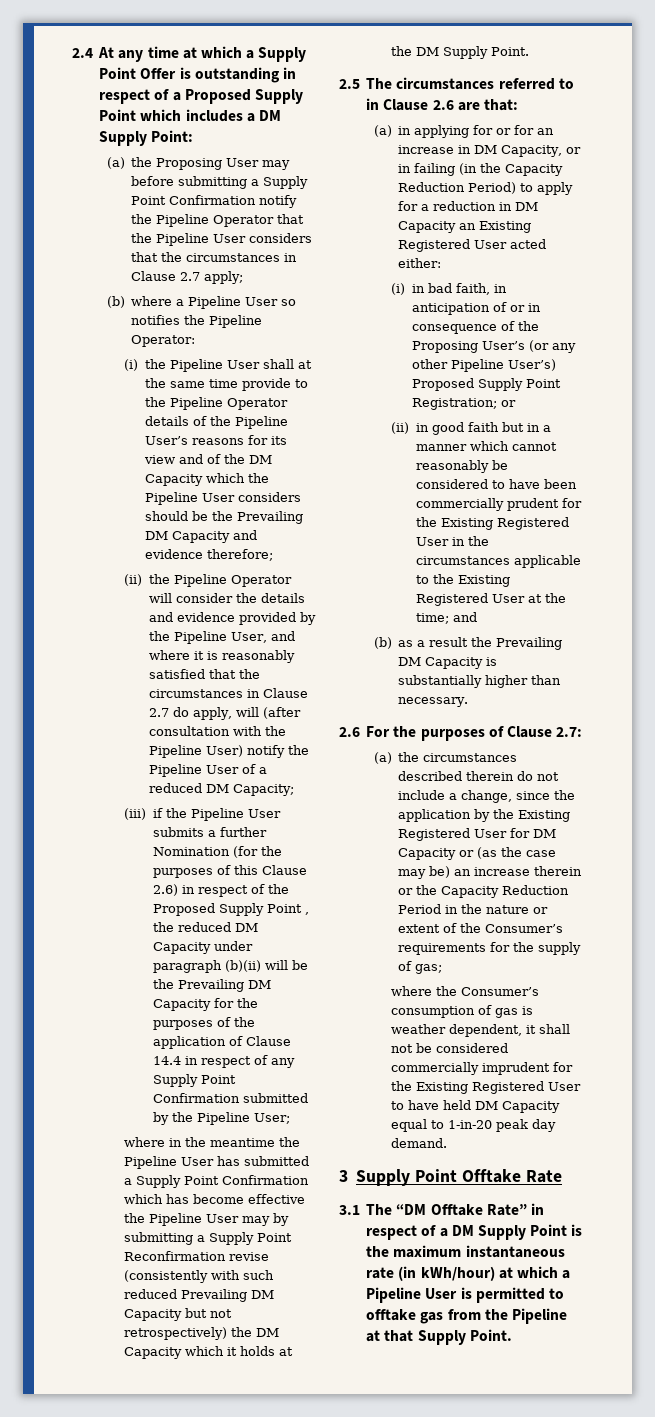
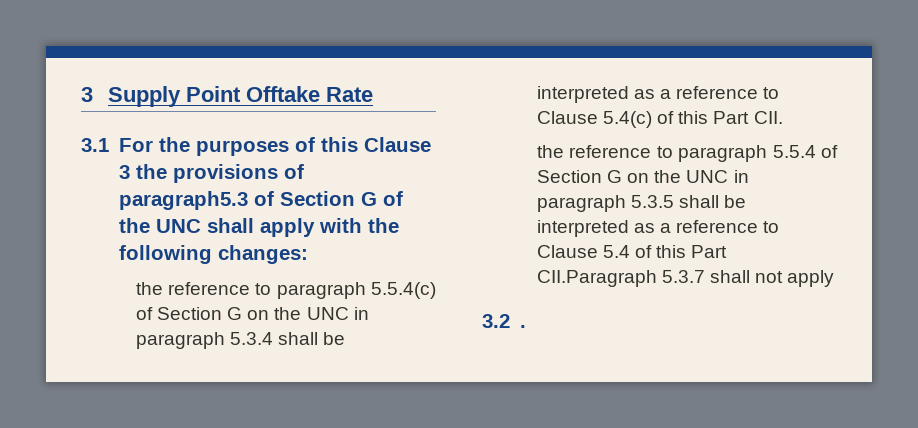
[72,46,307,62] [99,67,296,83] [99,89,303,104] [99,109,281,122] [99,130,194,146] [106,157,291,170] [131,176,309,189] [131,195,298,208] [131,214,305,227] [131,233,313,246] [131,252,298,262] [131,271,244,284] [106,296,297,309] [131,315,263,328] [131,335,196,347] [124,359,312,372] [144,378,308,391] [144,397,288,410] [144,416,288,429] [144,435,287,445] [143,454,272,464] [144,473,269,486] [144,492,301,505] [144,511,303,524] [144,530,257,543] [144,549,273,561] [124,574,292,587] [148,593,305,603] [148,612,316,625] [148,631,295,644] [148,650,295,663] [148,669,260,679] [148,688,308,698] [148,707,301,720] [148,726,286,736] [148,745,309,758] [148,764,267,777] [148,783,294,796] [124,808,281,821] [152,827,267,837] [152,846,282,858] [152,865,307,878] [152,884,289,897] [152,903,309,916] [152,922,258,932] [152,941,253,954] [152,960,308,973] [152,979,271,992] [152,998,258,1011] [152,1017,255,1030] [152,1036,291,1049] [152,1055,295,1068] [152,1074,236,1087] [152,1093,308,1103] [152,1112,290,1125] [124,1137,301,1147] [124,1156,310,1169] [124,1175,310,1188] [124,1194,306,1204] [124,1213,290,1226] [124,1232,293,1245] [124,1251,270,1261] [124,1270,275,1283] [124,1289,275,1302] [124,1308,233,1321] [124,1327,280,1340] [124,1346,294,1359] [391,46,530,59] [339,77,574,90] [366,98,518,111] [373,125,555,138] [398,145,582,157] [398,163,564,176] [398,182,574,195] [398,201,539,211] [398,221,532,233] [398,239,547,252] [398,258,442,268] [391,283,507,295] [411,302,541,315] [411,321,539,334] [411,340,576,353] [411,359,556,372] [411,378,561,391] [411,398,516,410] [391,422,551,435] [415,441,557,451] [415,460,508,473] [415,479,577,489] [415,498,582,511] [415,517,569,530] [415,536,489,546] [415,555,581,568] [415,574,510,587] [415,593,566,606] [415,612,477,624] [373,637,563,650] [398,657,498,669] [398,675,562,688] [398,697,469,707] [339,726,583,741] [373,752,518,764] [398,771,560,781] [398,790,576,803] [398,809,571,822] [398,828,557,841] [398,847,557,860] [398,866,583,879] [398,885,570,898] [398,904,549,914] [398,923,564,933] [398,942,582,955] [398,961,443,974] [391,986,540,996] [391,1005,534,1018] [391,1024,571,1037] [391,1043,509,1053] [391,1062,574,1075] [391,1081,582,1094] [391,1100,561,1113] [391,1119,557,1132] [391,1138,448,1148] 2.4 At any time at which a Supply Point Offer is outstanding in respect of a Proposed Supply Point which includes a DM Supply Point: // (a) the Proposing User may before submitting a Supply Point Confirmation notify the Pipeline Operator that the Pipeline User considers that the circumstances in Clause 2.7 apply; // (b) where a Pipeline User so notifies the Pipeline Operator: // (i) the Pipeline User shall at the same time provide to the Pipeline Operator details of the Pipeline User’s reasons for its view and of the DM Capacity which the Pipeline User considers should be the Prevailing DM Capacity and evidence therefore; // (ii) the Pipeline Operator will consider the details and evidence provided by the Pipeline User, and where it is reasonably satisfied that the circumstances in Clause 2.7 do apply, will (after consultation with the Pipeline User) notify the Pipeline User of a reduced DM Capacity; // (iii) if the Pipeline User submits a further Nomination (for the purposes of this Clause 2.6) in respect of the Proposed Supply Point , the reduced DM Capacity under paragraph (b)(ii) will be the Prevailing DM Capacity for the purposes of the application of Clause 14.4 in respect of any Supply Point Confirmation submitted by the Pipeline User; // where in the meantime the Pipeline User has submitted a Supply Point Confirmation which has become effective the Pipeline User may by submitting a Supply Point Reconfirmation revise (consistently with such reduced Prevailing DM Capacity but not retrospectively) the DM Capacity which it holds at the DM Supply Point. // 2.5 The circumstances referred to in Clause 2.6 are that: // (a) in applying for or for an increase in DM Capacity, or in failing (in the Capacity Reduction Period) to apply for a reduction in DM Capacity an Existing Registered User acted either: // (i) in bad faith, in anticipation of or in consequence of the Proposing User’s (or any other Pipeline User’s) Proposed Supply Point Registration; or // (ii) in good faith but in a manner which cannot reasonably be considered to have been commercially prudent for the Existing Registered User in the circumstances applicable to the Existing Registered User at the time; and // (b) as a result the Prevailing DM Capacity is substantially higher than necessary. // 2.6 For the purposes of Clause 2.7: // (a) the circumstances described therein do not include a change, since the application by the Existing Registered User for DM Capacity or (as the case may be) an increase therein or the Capacity Reduction Period in the nature or extent of the Consumer’s requirements for the supply of gas; // where the Consumer’s consumption of gas is weather dependent, it shall not be considered commercially imprudent for the Existing Registered User to have held DM Capacity equal to 1-in-20 peak day demand. // -> (81, 94) none
[366,1203,544,1216] [366,1224,583,1240] [366,1245,565,1258] [366,1266,571,1281] [366,1287,564,1303] [366,1308,567,1324] [366,1329,512,1345] The “DM Offtake Rate” in respect of a DM Supply Point is the maximum instantaneous rate (in kWh/hour) at which a Pipeline User is permitted to offtake gas from the Pipeline at that Supply Point. -> [118,137,431,156] [118,164,304,183] [118,191,403,210] [118,218,399,237] [118,245,308,264] [135,282,436,299] [135,307,369,320] [135,332,346,349] [536,86,780,103] [536,111,783,128] [536,145,839,162] [536,170,749,183] [536,195,747,212] [536,220,780,237] [536,245,728,258] [536,270,835,287] [482,314,526,328] For the purposes of this Clause 3 the provisions of paragraph5.3 of Section G of the UNC shall apply with the following changes: // the reference to paragraph 5.5.4(c) of Section G on the UNC in paragraph 5.3.4 shall be interpreted as a reference to Clause 5.4(c) of this Part CII. // the reference to paragraph 5.5.4 of Section G on the UNC in paragraph 5.3.5 shall be interpreted as a reference to Clause 5.4 of this Part CII.Paragraph 5.3.7 shall not apply // 3.2 .

